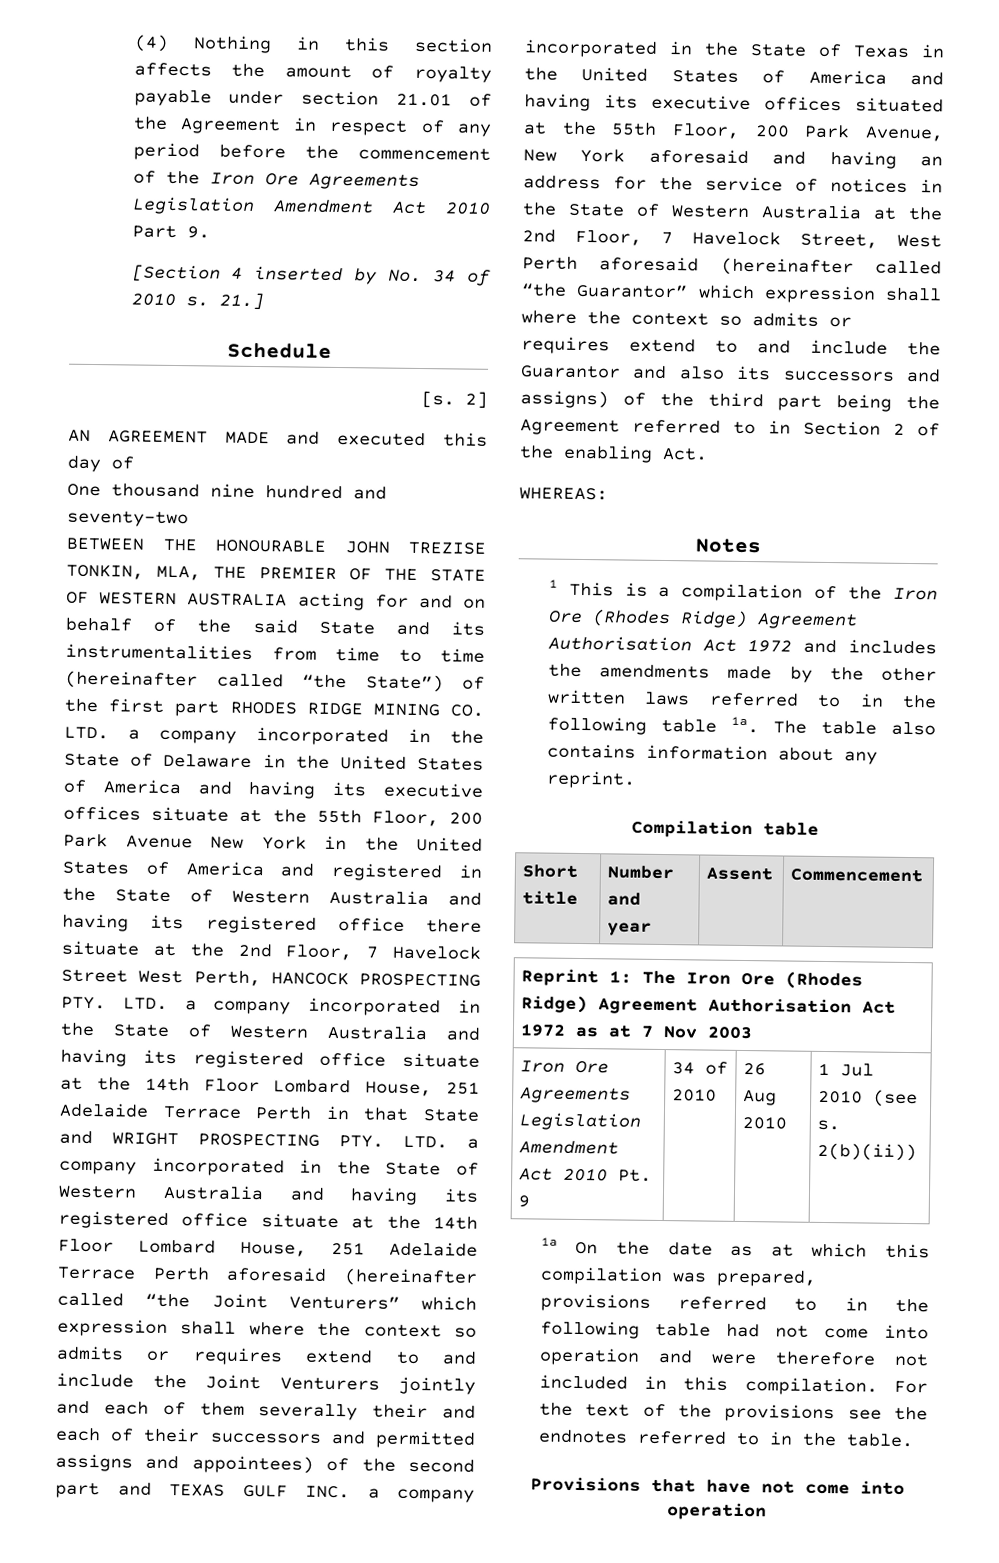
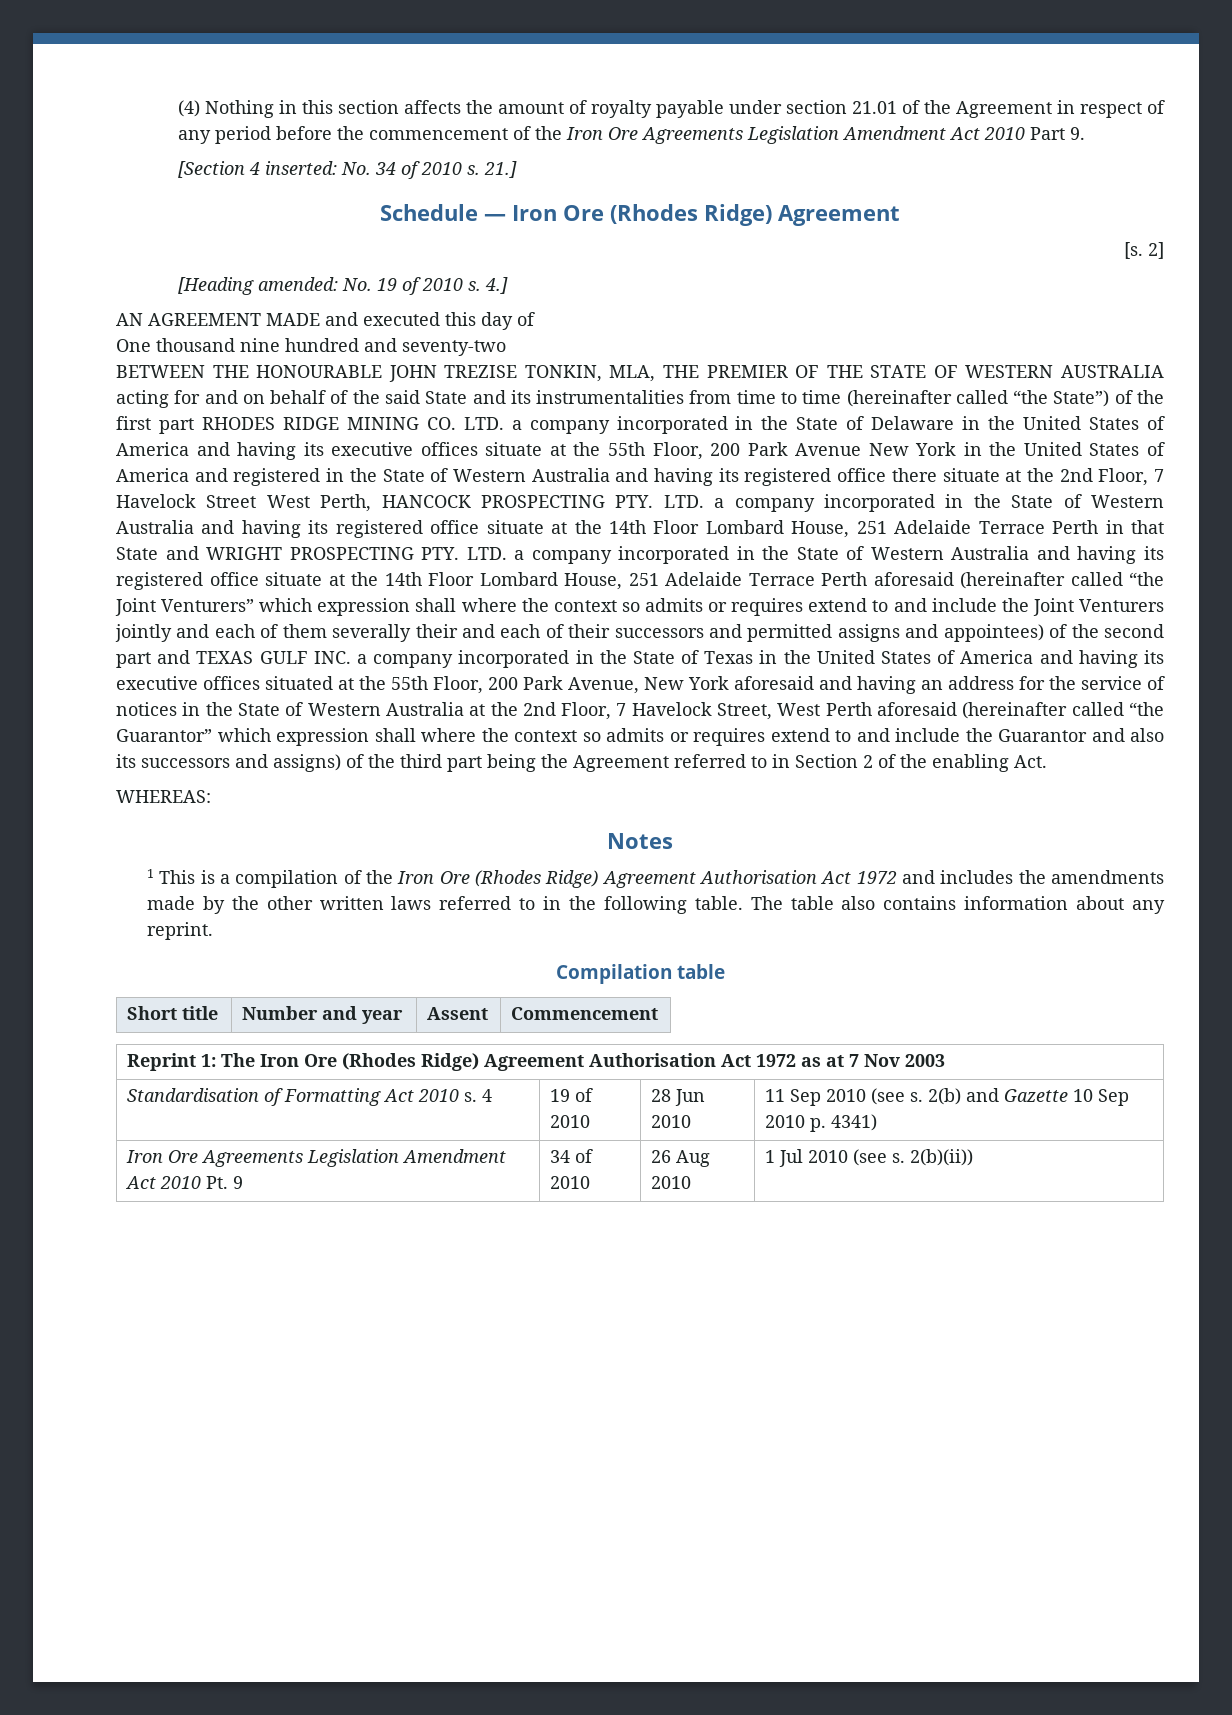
[254,265,378,285] inserted by -> [264,161,337,175] inserted:
[421,391,488,409] // [s. 2] -> [484,204,900,226] [1124,242,1164,259] [177,277,508,295] — Iron Ore (Rhodes Ridge) Agreement // [s. 2] // [Heading amended: No. 19 of 2010 s. 4.]
[660,716,759,734] table 1a. -> [694,896,743,910] table.
(754, 1033) none -> [126,1088,492,1106] [549,1088,593,1102] [549,1115,590,1128] [650,1089,705,1106] [650,1115,691,1128] [764,1088,1129,1106] [764,1114,877,1132] // Standardisation of Formatting Act 2010 s. 4 | 19 of 2010 | 28 Jun 2010 | 11 Sep 2010 (see s. 2(b) and Gazette 10 Sep 2010 p. 4341)
[540,1237,930,1259] [539,1266,817,1287] [539,1293,929,1313] [539,1320,929,1340] [538,1347,929,1367] [538,1374,928,1396] [538,1402,928,1423] [537,1429,914,1448] [529,1476,905,1495] [667,1502,767,1521] // 1a On the date as at which this compilation was prepared, provisions referred to in the following table had not come into operation and were therefore not included in this compilation. For the text of the provisions see the endnotes referred to in the table. // Provisions that have not come into operation -> (973, 1157) none

